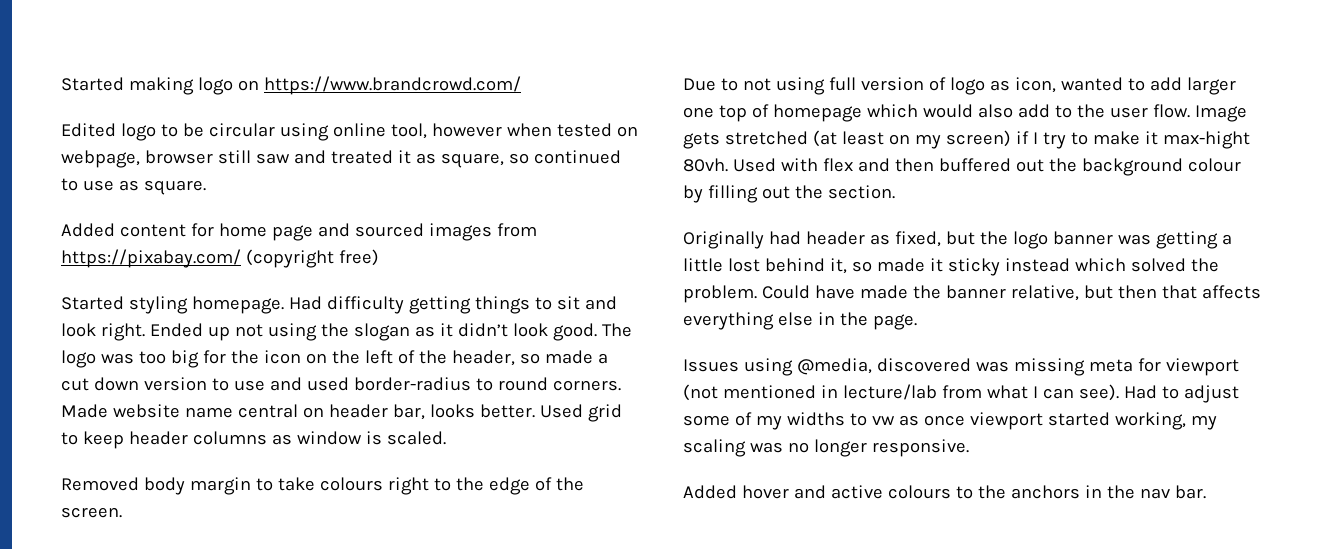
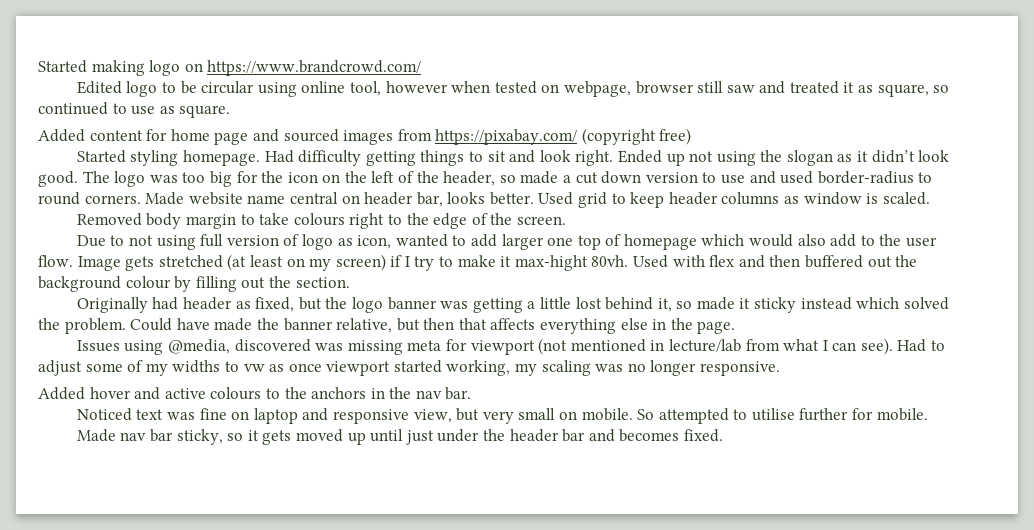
(1206, 492) none -> [76,408,928,424] [76,429,723,445] // Noticed text was fine on laptop and responsive view, but very small on mobile. So attempted to utilise further for mobile. // Made nav bar sticky, so it gets moved up until just under the header bar and becomes fixed.

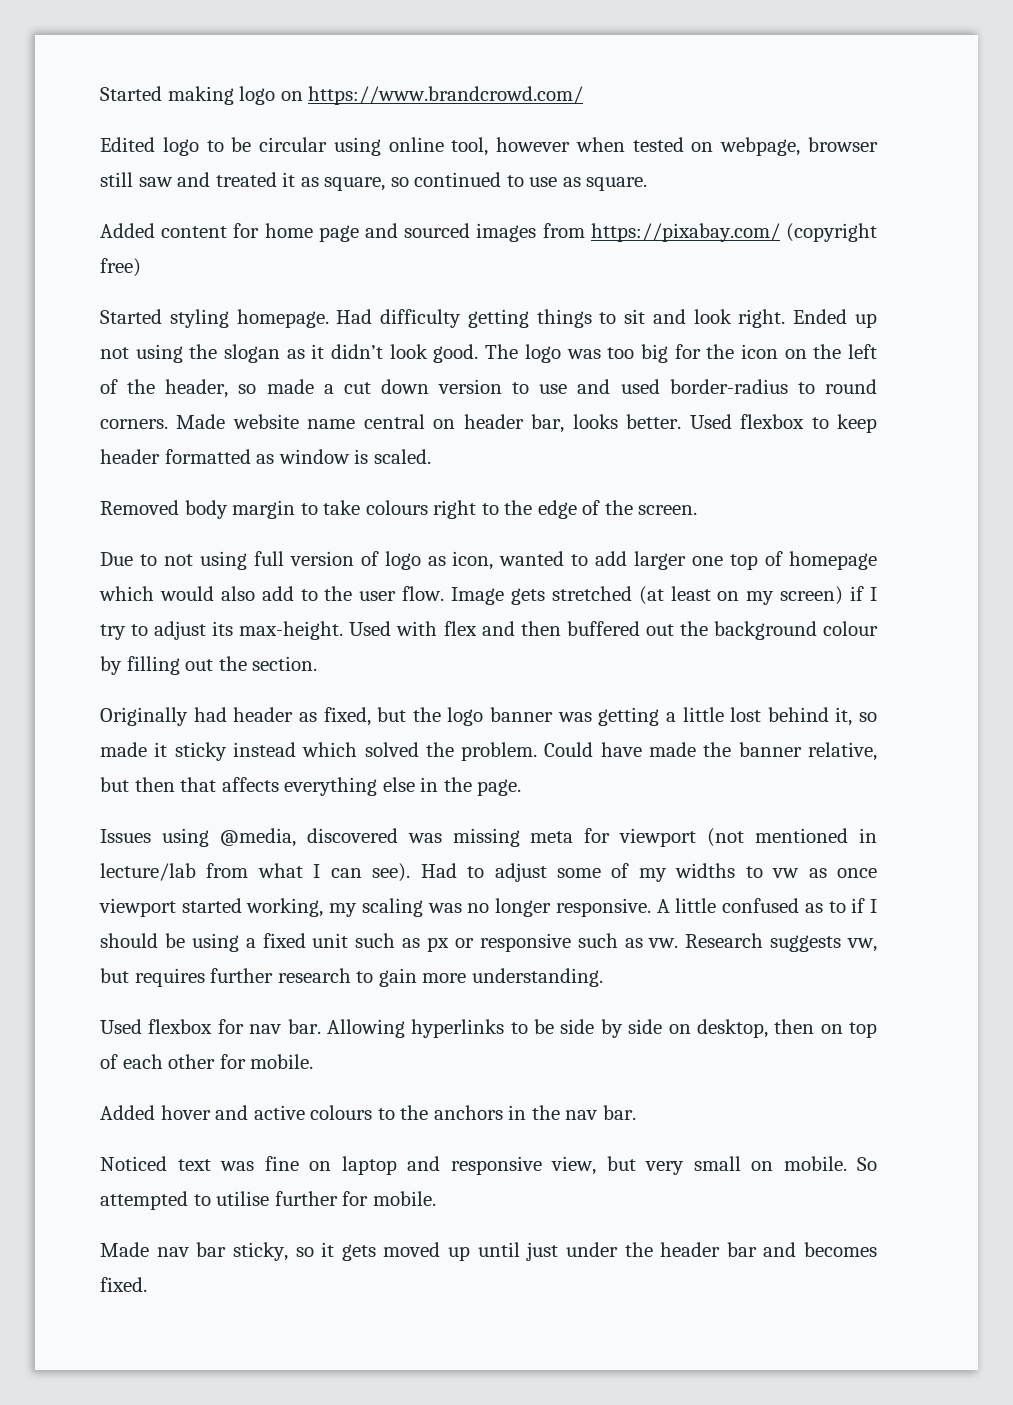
[578,192,608,208] grid -> [740,414,805,429] flexbox
[721,192,780,205] columns -> [164,449,251,464] formatted
[457,255,629,271] make it max-hight 80vh. -> [154,621,344,640] adjust its max-height.
(781, 368) none -> [656,898,878,913] [100,933,877,952] [100,968,603,987] [100,1019,877,1038] [100,1054,314,1069] A little confused as to if I should be using a fixed unit such as px or responsive such as vw. Research suggests vw, but requires further research to gain more understanding. // Used flexbox for nav bar. Allowing hyperlinks to be side by side on desktop, then on top of each other for mobile.

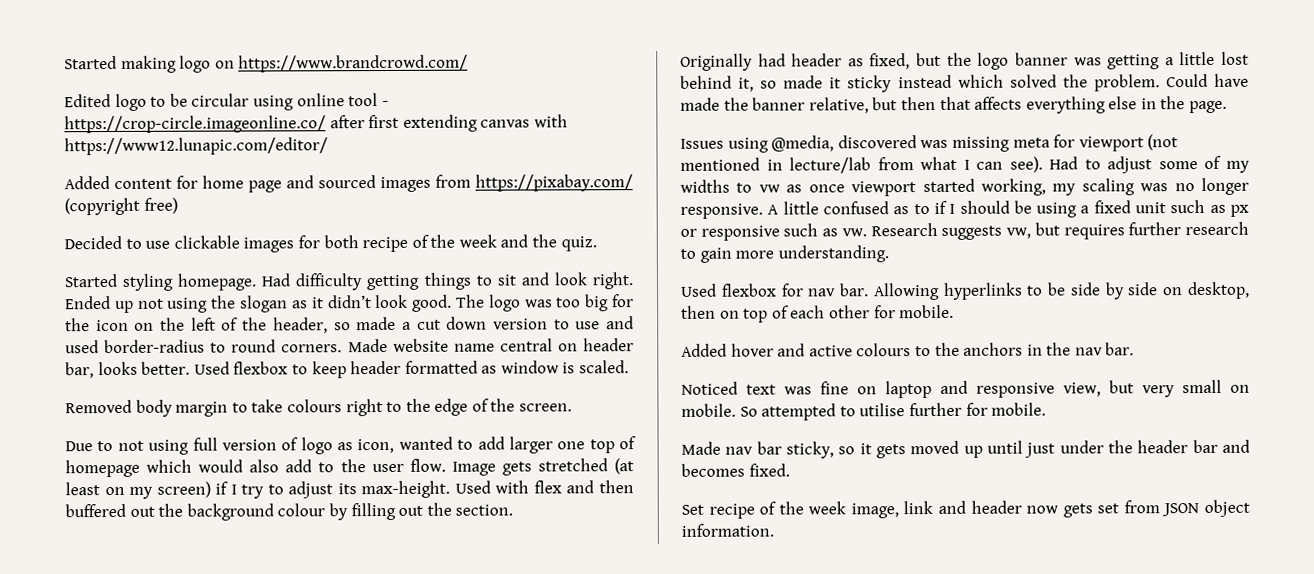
[451,137,879,156] [100,172,648,191] tool, however when tested on webpage, browser still saw and treated it as square, so continued to use as square. -> [348,93,389,107] [64,114,568,134] [64,137,328,156] tool - https://crop-circle.imageonline.co/ after first extending canvas with https://www12.lunapic.com/editor/
(141, 267) none -> [64,234,597,253] // Decided to use clickable images for both recipe of the week and the quiz.
(147, 1284) none -> [681,499,1250,519] [681,523,774,537] // Set recipe of the week image, link and header now gets set from JSON object information.

